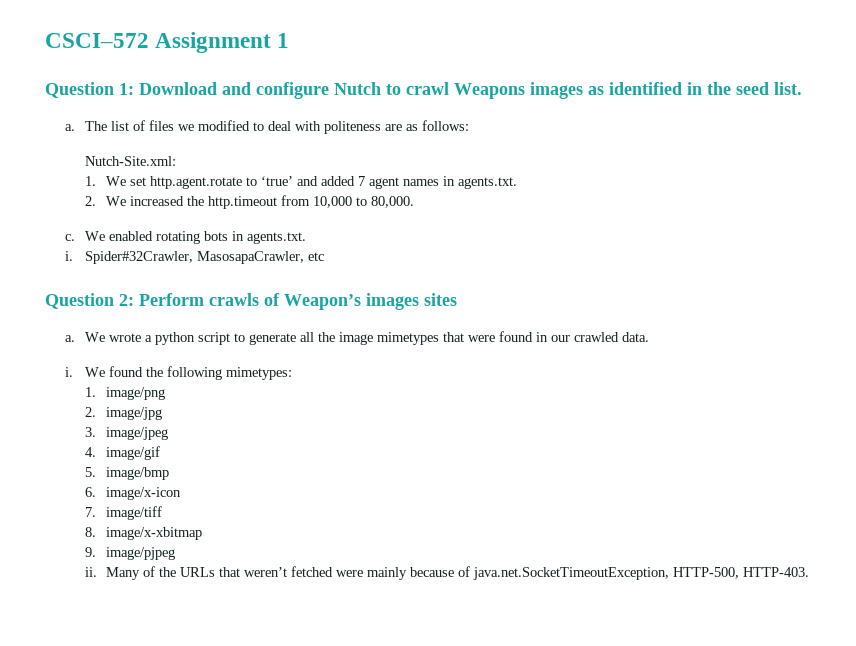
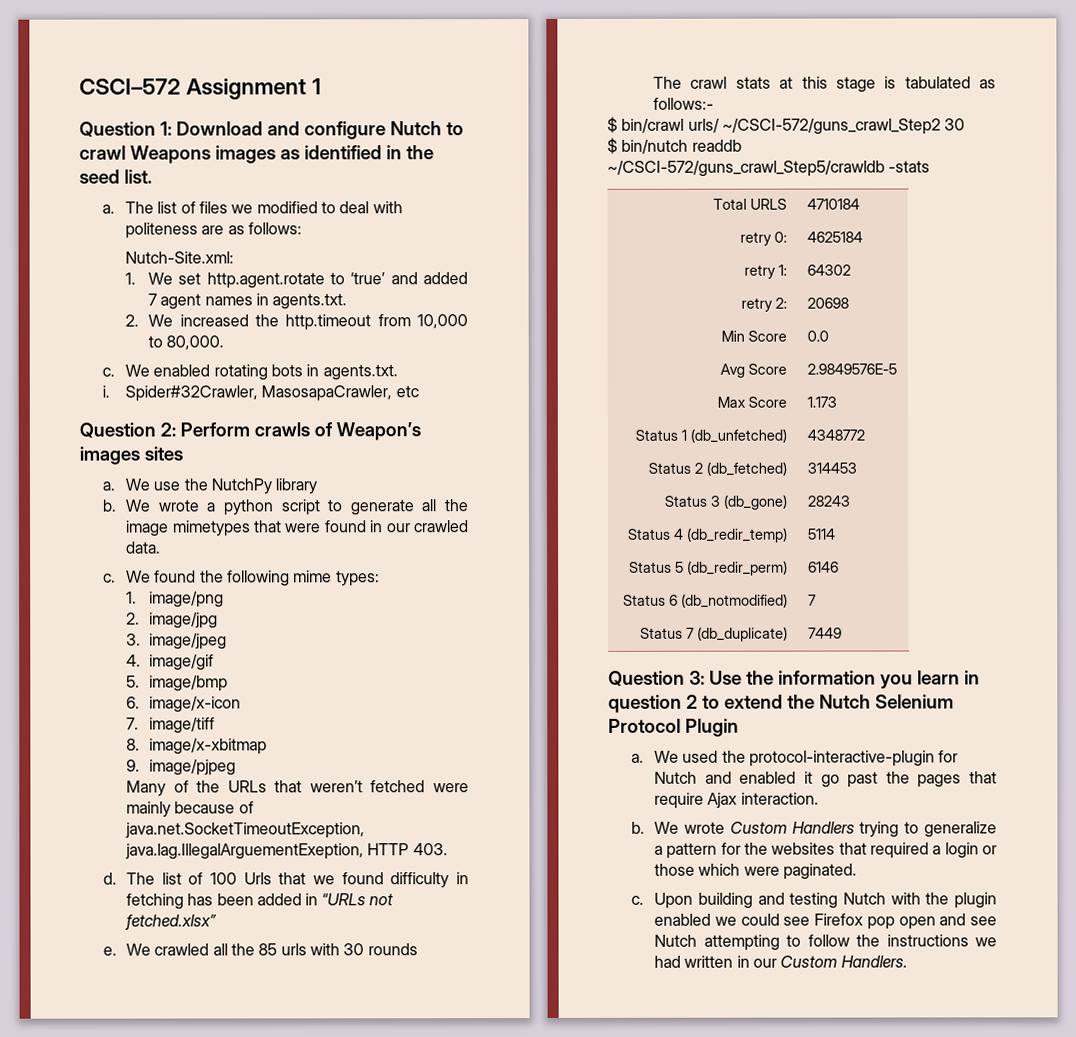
(106, 337) none -> [153,478,318,495] [102,499,151,512] use the NutchPy library // b. We
[65,367,74,377] i. -> [103,573,117,583] c.
[226,367,293,380] mimetypes: -> [293,570,380,587] mime types:
[85,567,98,577] ii. -> (237, 767) none
[672,567,809,579] HTTP-500, HTTP-403. -> [125,843,448,860] [103,872,469,889] [126,893,395,910] [124,914,218,931] [103,943,418,956] [653,76,997,93] [653,97,715,110] [607,116,966,135] [607,137,742,154] [607,160,931,177] [713,198,788,210] [806,198,860,210] [740,231,788,246] [806,231,863,243] [744,264,788,279] [806,264,851,276] [741,297,788,312] [806,297,849,309] [721,330,788,342] [806,330,829,342] [720,363,788,378] [806,363,897,375] [717,396,788,408] [806,396,837,408] [635,428,788,443] [806,429,865,441] [648,461,788,476] [806,462,857,474] [664,494,788,510] [806,495,850,507] [628,527,789,543] [807,528,836,540] [629,560,789,576] [807,561,839,573] [623,593,789,608] [807,594,817,606] [640,626,789,642] [807,627,842,639] [608,670,980,689] [608,694,954,713] [608,718,739,737] [631,750,959,767] [654,771,998,788] [654,792,819,809] [631,821,997,838] [654,842,997,859] [654,863,858,880] [631,892,997,909] [654,913,998,930] [654,934,998,951] [654,955,908,968] java.lag.IllegalArguementExeption, HTTP 403. // d. The list of 100 Urls that we found difficulty in fetching has been added in “URLs not fetched.xlsx” // e. We crawled all the 85 urls with 30 rounds // The crawl stats at this stage is tabulated as follows:- // $ bin/crawl urls/ ~/CSCI-572/guns_crawl_Step2 30 // $ bin/nutch readdb ~/CSCI-572/guns_crawl_Step5/crawldb -stats // Total URLS | 4710184 // retry 0: | 4625184 // retry 1: | 64302 // retry 2: | 20698 // Min Score | 0.0 // Avg Score | 2.9849576E-5 // Max Score | 1.173 // Status 1 (db_unfetched) | 4348772 // Status 2 (db_fetched) | 314453 // Status 3 (db_gone) | 28243 // Status 4 (db_redir_temp) | 5114 // Status 5 (db_redir_perm) | 6146 // Status 6 (db_notmodified) | 7 // Status 7 (db_duplicate) | 7449 // Question 3: Use the information you learn in question 2 to extend the Nutch Selenium Protocol Plugin // a. We used the protocol-interactive-plugin for Nutch and enabled it go past the pages that require Ajax interaction. // b. We wrote Custom Handlers trying to generalize a pattern for the websites that required a login or those which were paginated. // c. Upon building and testing Nutch with the plugin enabled we could see Firefox pop open and see Nutch attempting to follow the instructions we had written in our Custom Handlers.

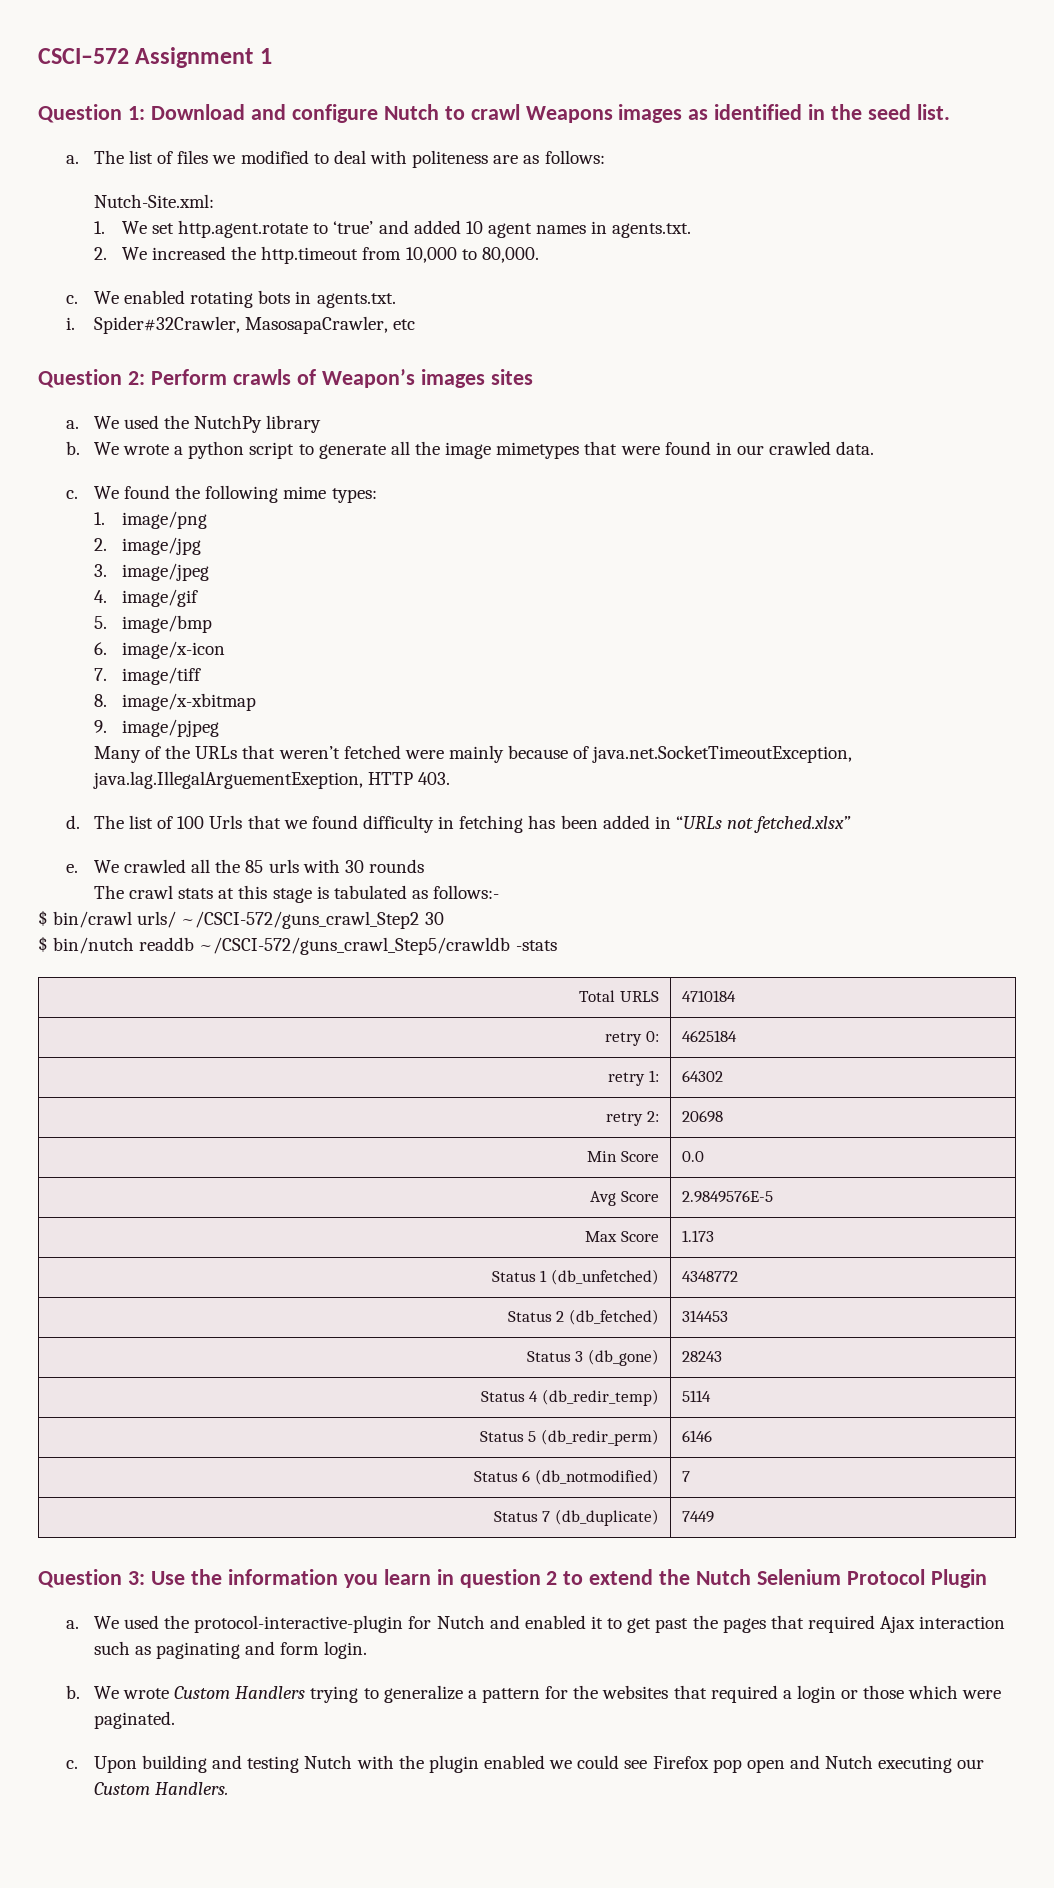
[148,293,158,306] 7 -> [465,221,483,234] 10
[153,481,181,491] use -> [124,415,160,429] used
[820,774,840,788] go -> [607,1618,652,1633] to get
[654,792,819,809] require Ajax interaction. -> [807,1615,1006,1633] [93,1641,367,1659] required Ajax interaction such as paginating and form login.
[970,916,998,926] [654,934,998,951] [654,955,750,968] see Nutch attempting to follow the instructions we had written in -> [825,1755,953,1773] Nutch executing

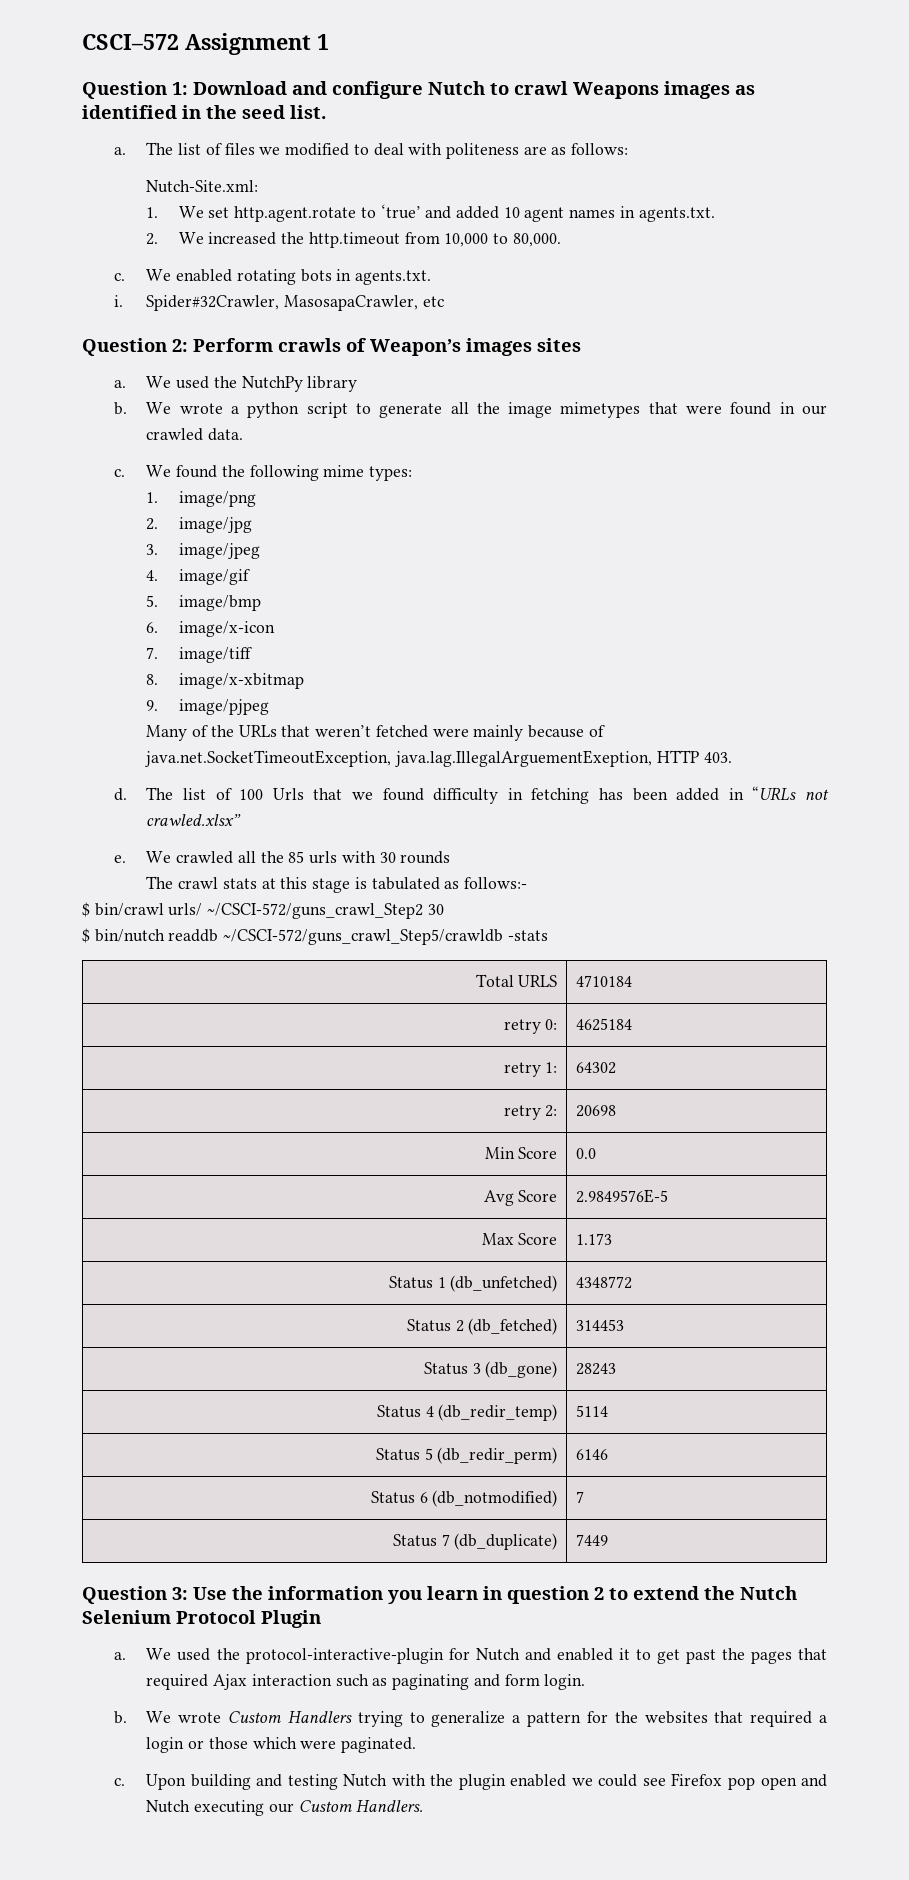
[754,816,852,833] fetched.xlsx” -> [146,814,242,826] crawled.xlsx”

